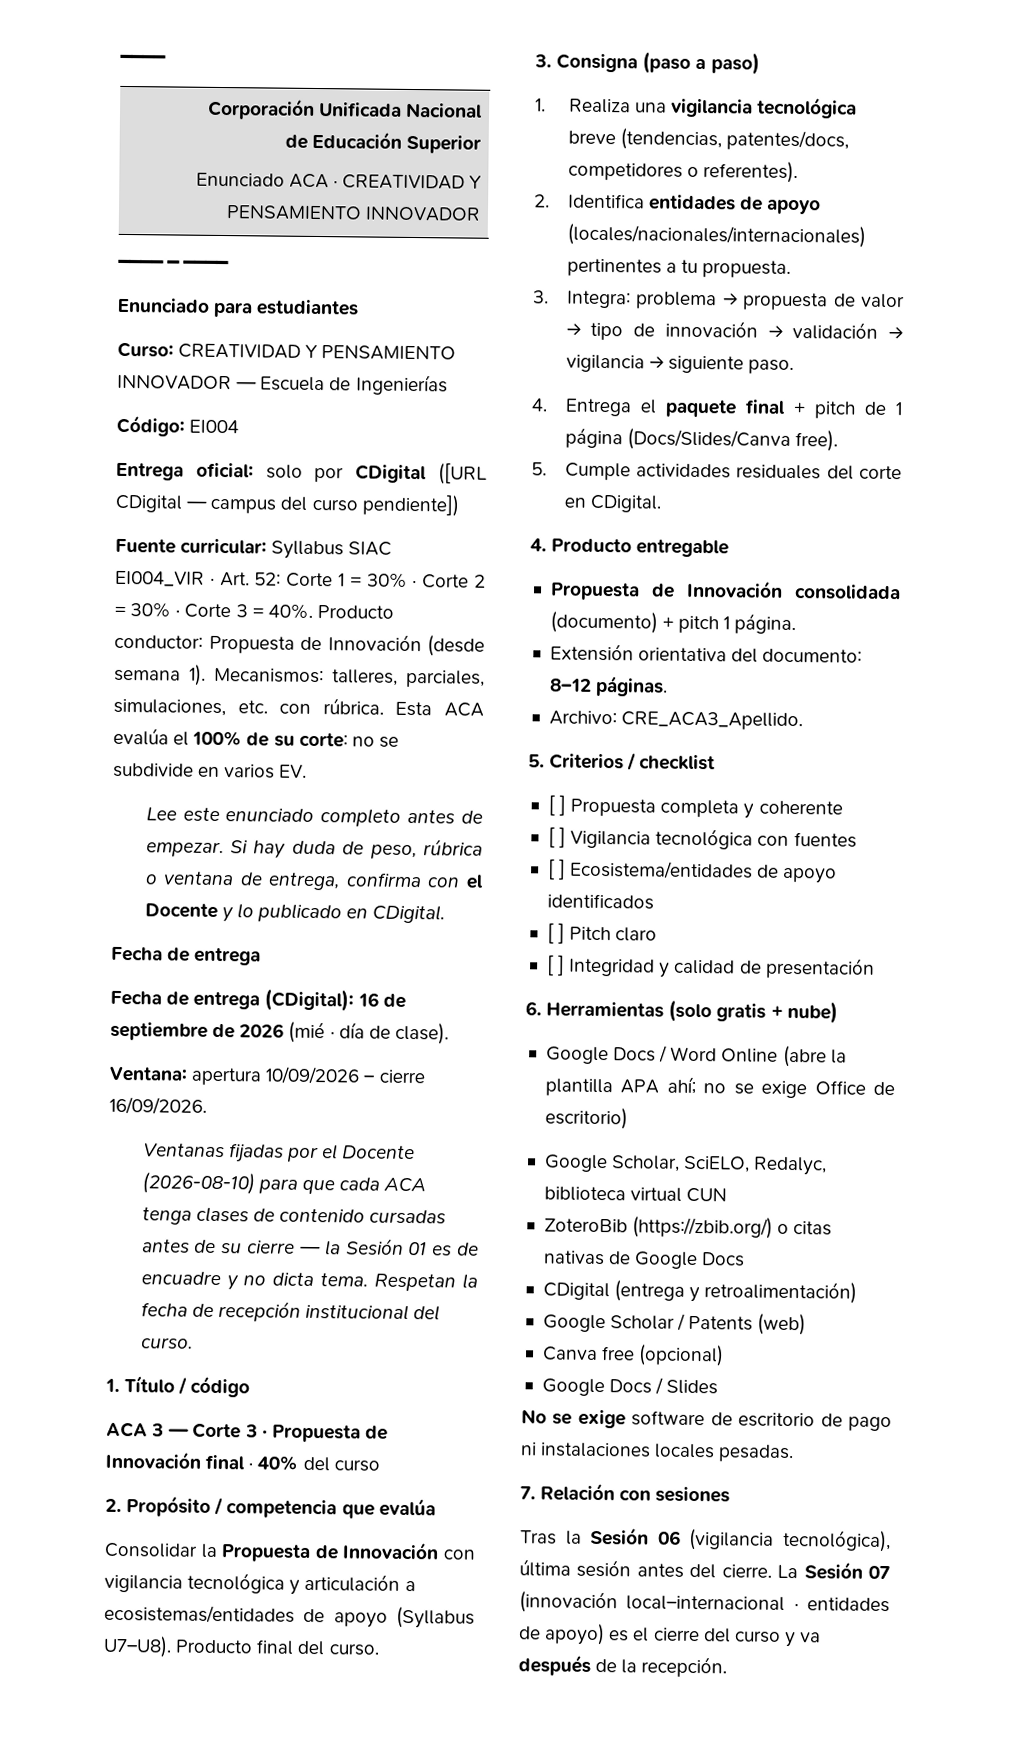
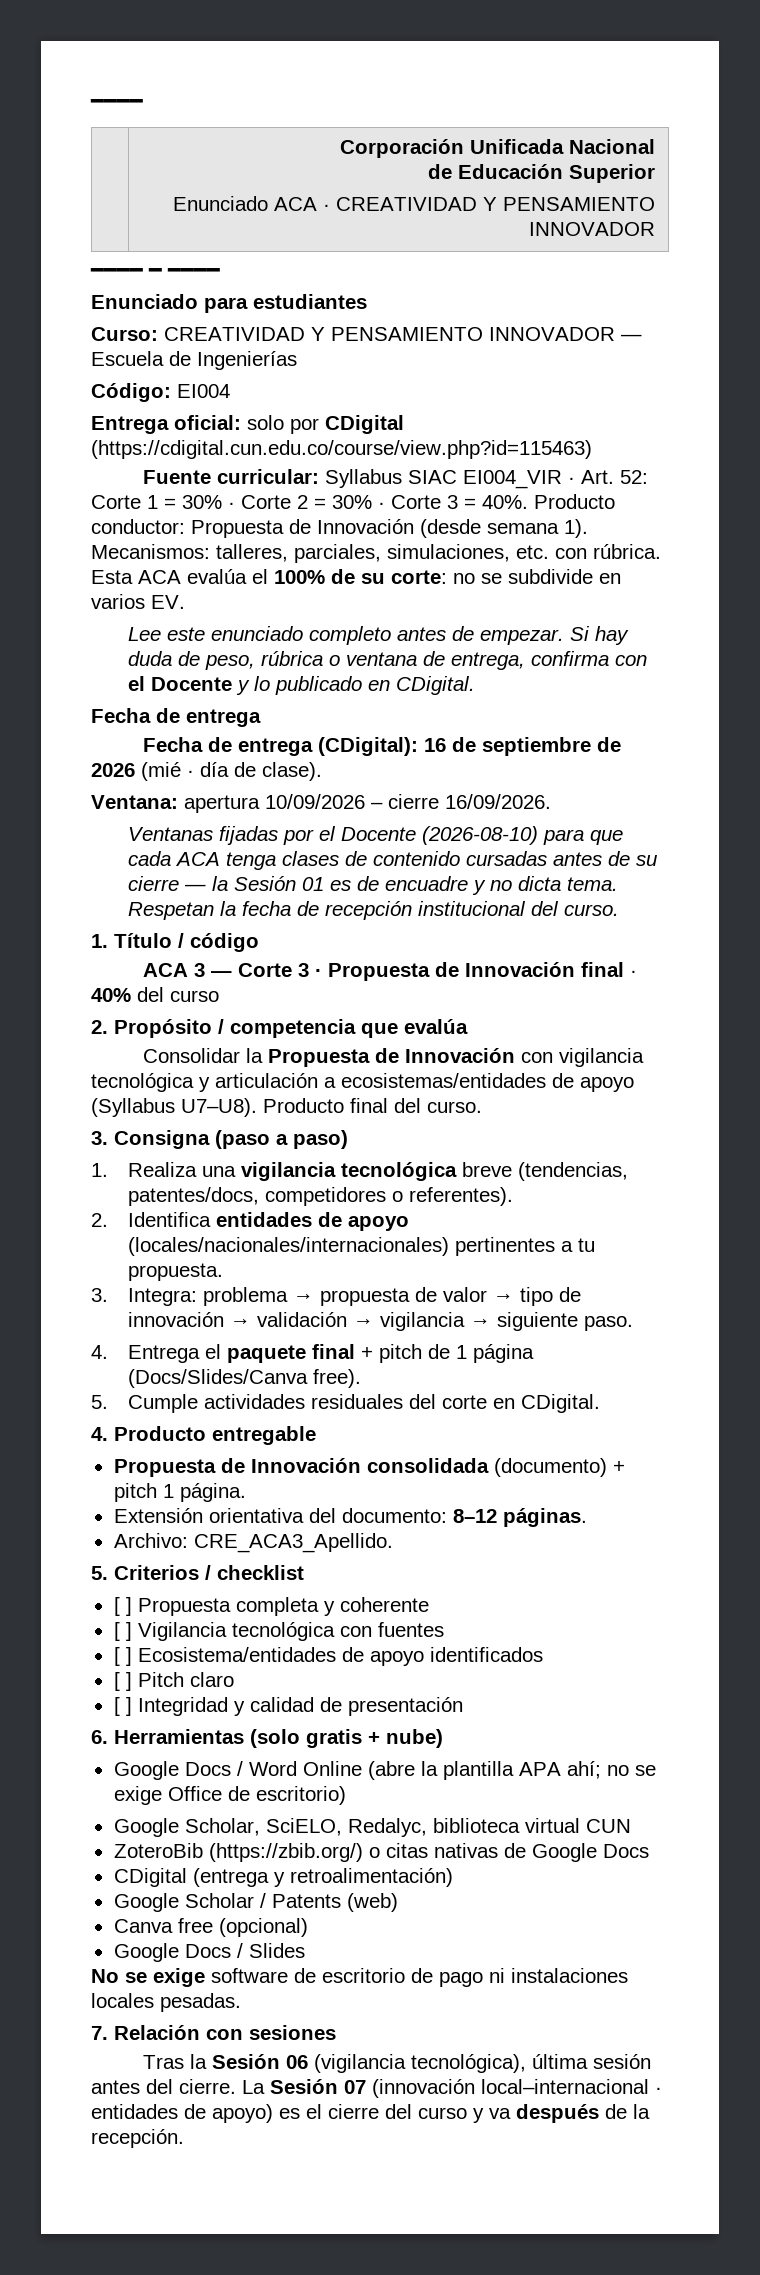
[438,463,488,485] [115,494,460,517] ([URL CDigital — campus del curso pendiente]) -> [91,440,592,459] (https://cdigital.cun.edu.co/course/view.php?id=115463)

